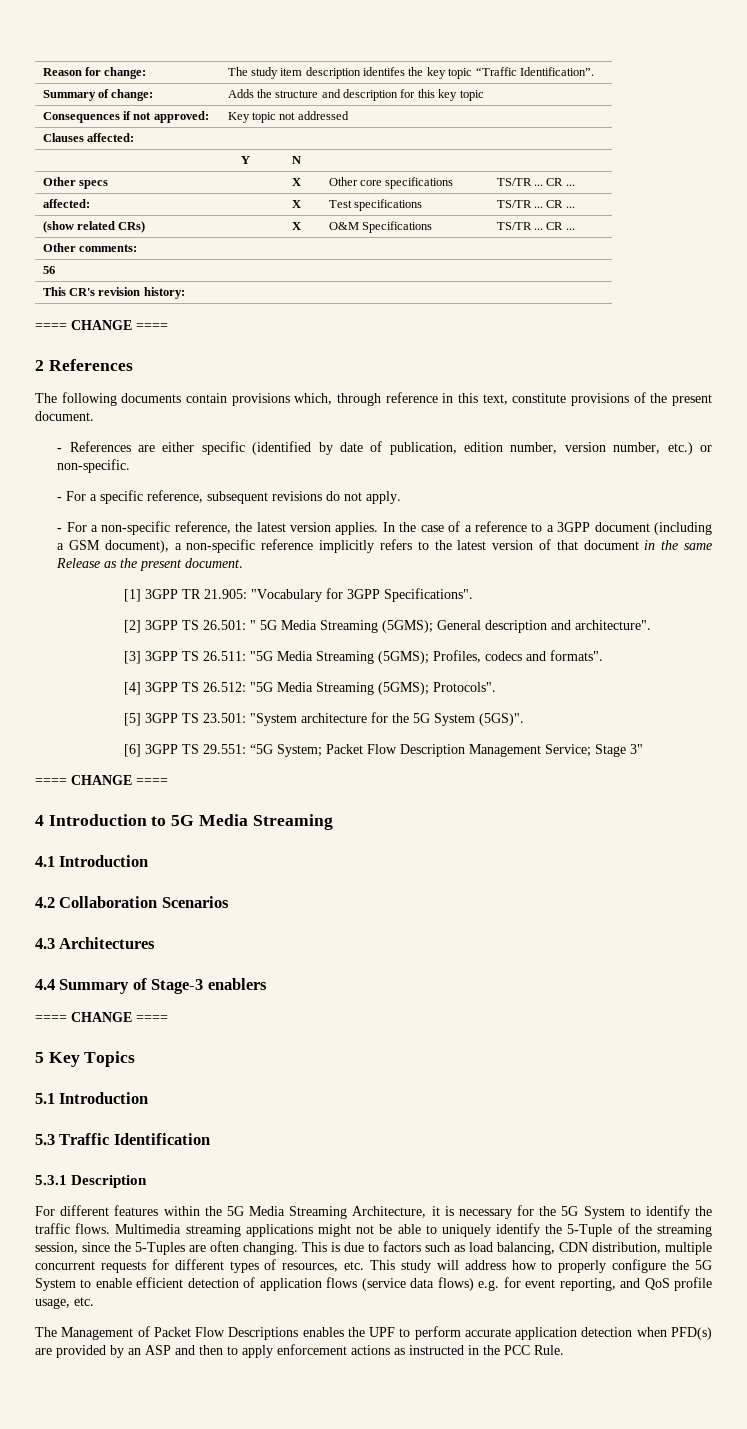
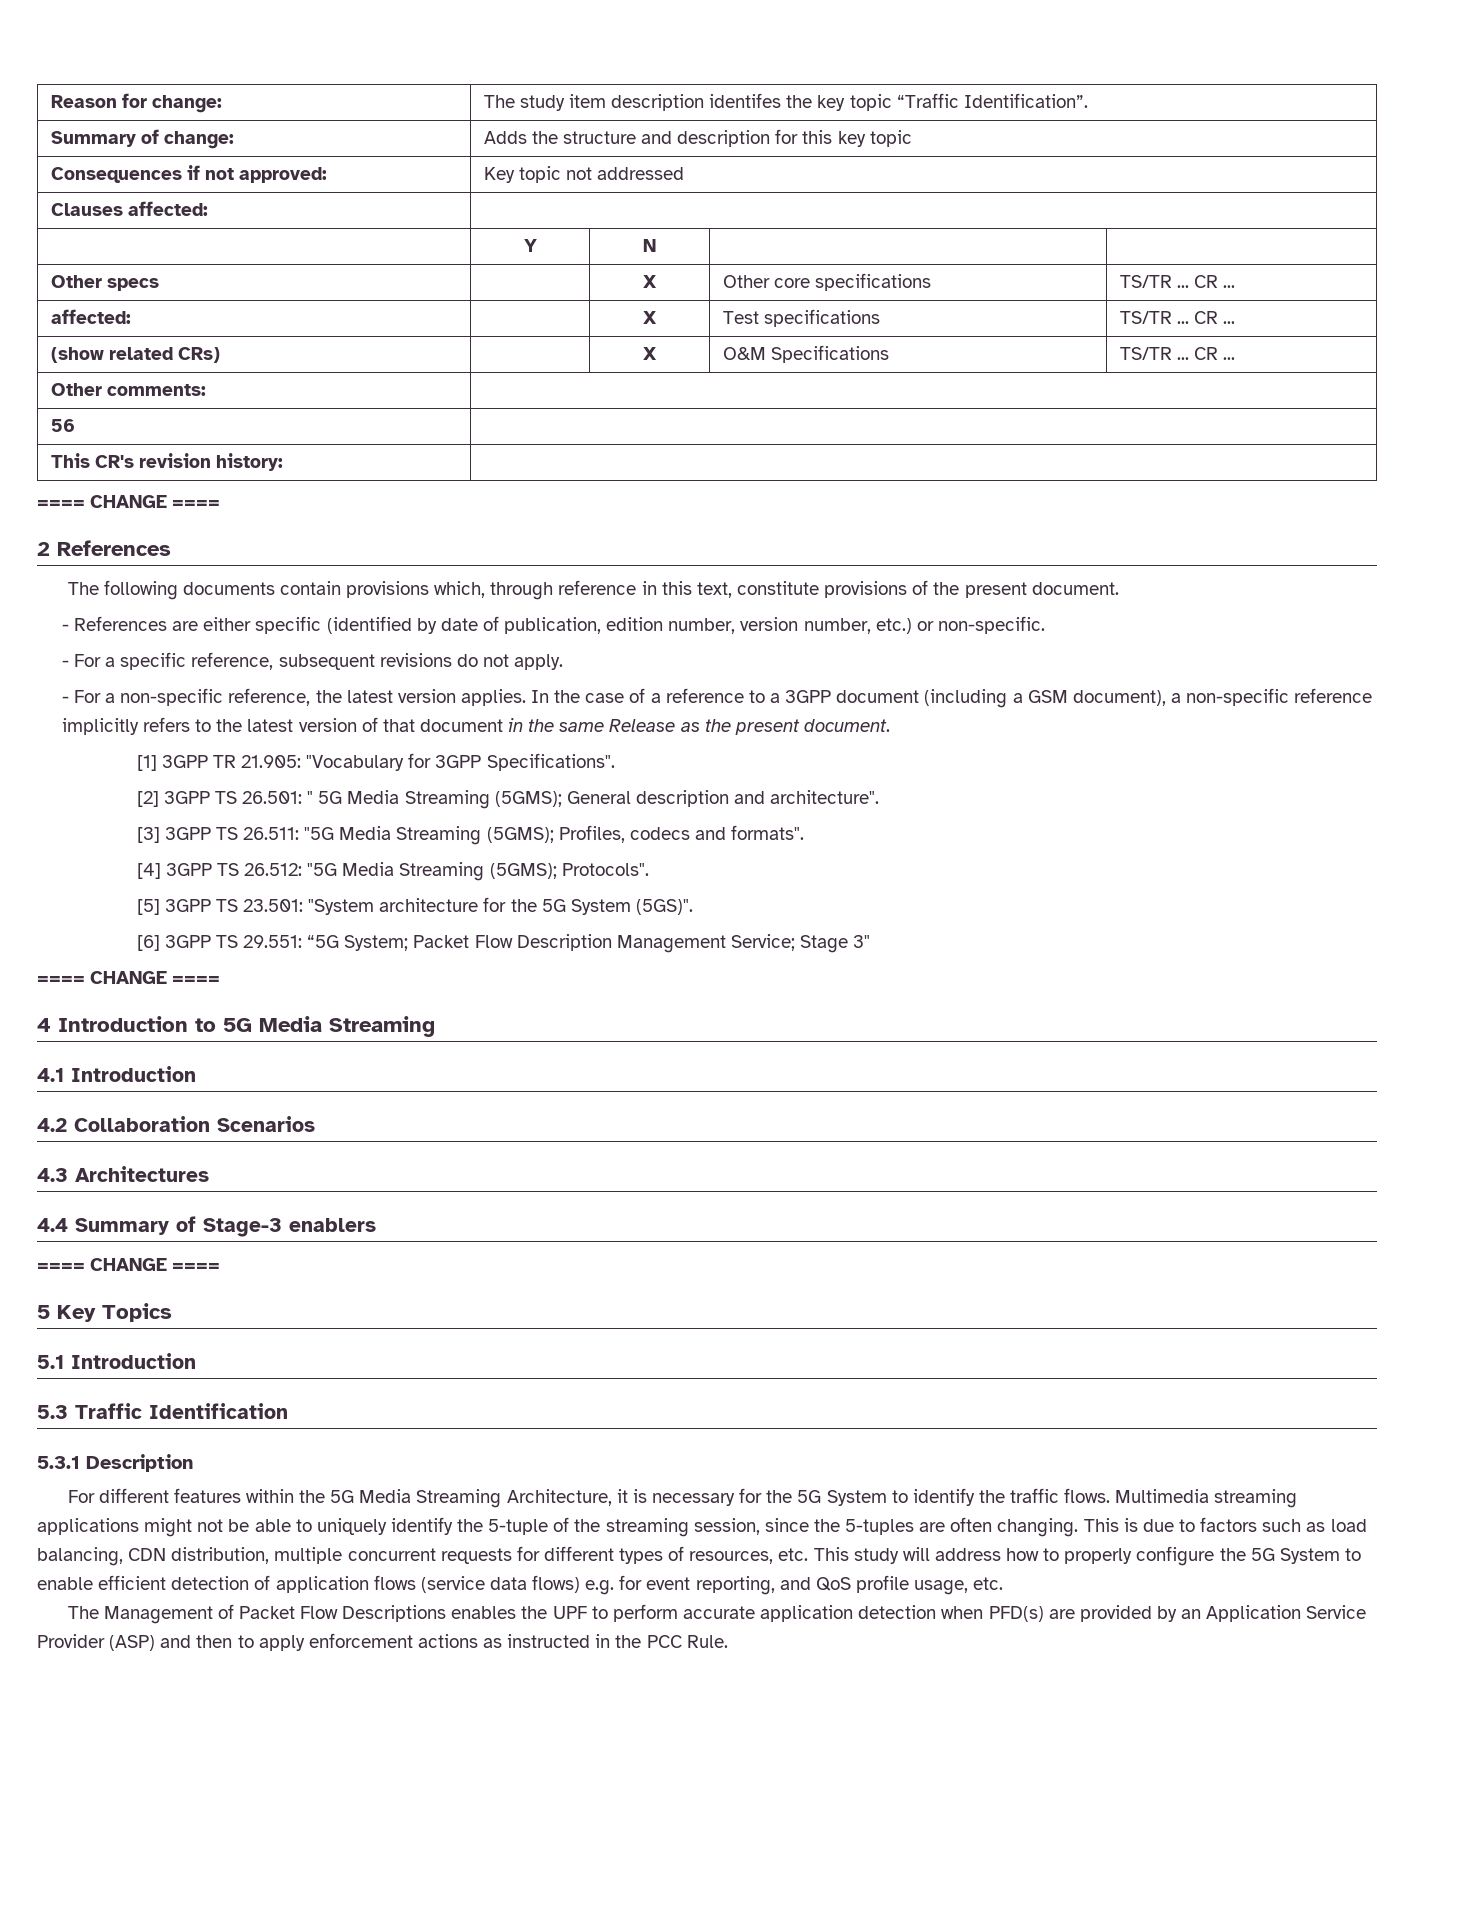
[567,1224,613,1237] 5-Tuple -> [488,1519,549,1535] 5-tuple
[135,1242,185,1255] 5-Tuples -> [845,1519,915,1535] 5-tuples
[145,1345,171,1355] ASP -> [1206,1605,1367,1622] [37,1634,156,1651] Application Service Provider (ASP)

